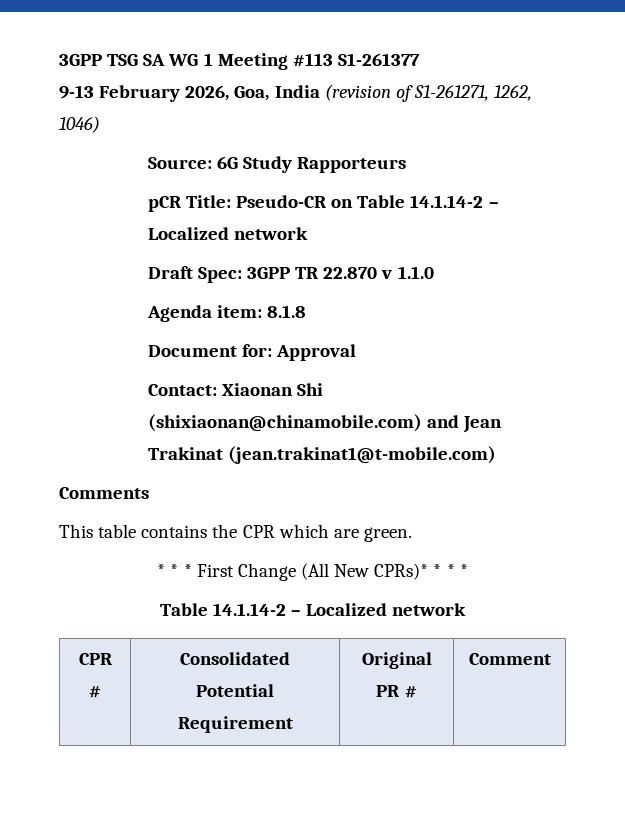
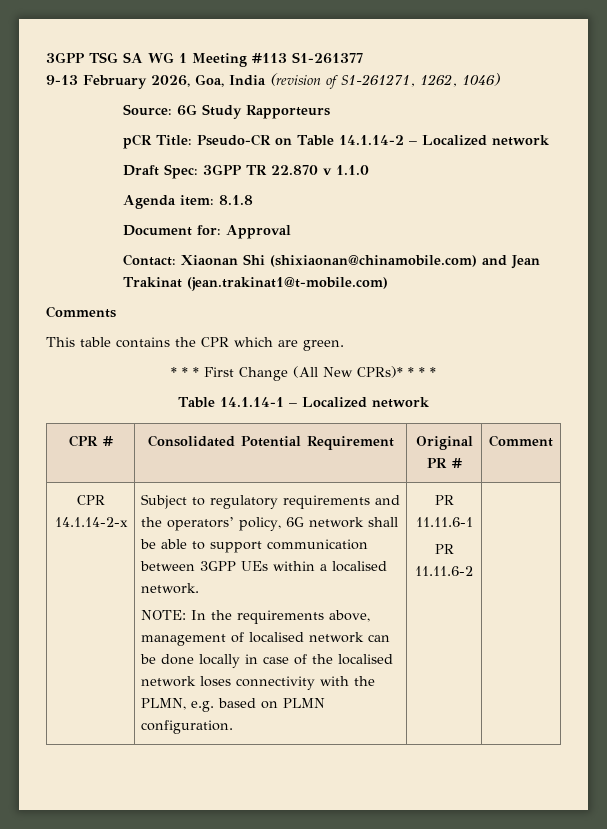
[212,603,286,616] 14.1.14-2 -> [219,397,284,407] 14.1.14-1
(551, 659) none -> [76,495,105,505] [54,517,128,527] [140,494,400,509] [140,517,398,531] [139,539,368,553] [139,561,387,572] [140,583,199,594] [140,610,370,624] [140,632,390,646] [139,654,393,668] [140,676,375,690] [140,698,325,712] [140,720,233,734] [434,495,454,505] [415,517,473,527] [434,544,454,554] [415,566,474,576] // CPR 14.1.14-2-x | Subject to regulatory requirements and the operators’ policy, 6G network shall be able to support communication between 3GPP UEs within a localised network. // NOTE: In the requirements above, management of localised network can be done locally in case of the localised network loses connectivity with the PLMN, e.g. based on PLMN configuration. | PR 11.11.6-1 // PR 11.11.6-2 |

